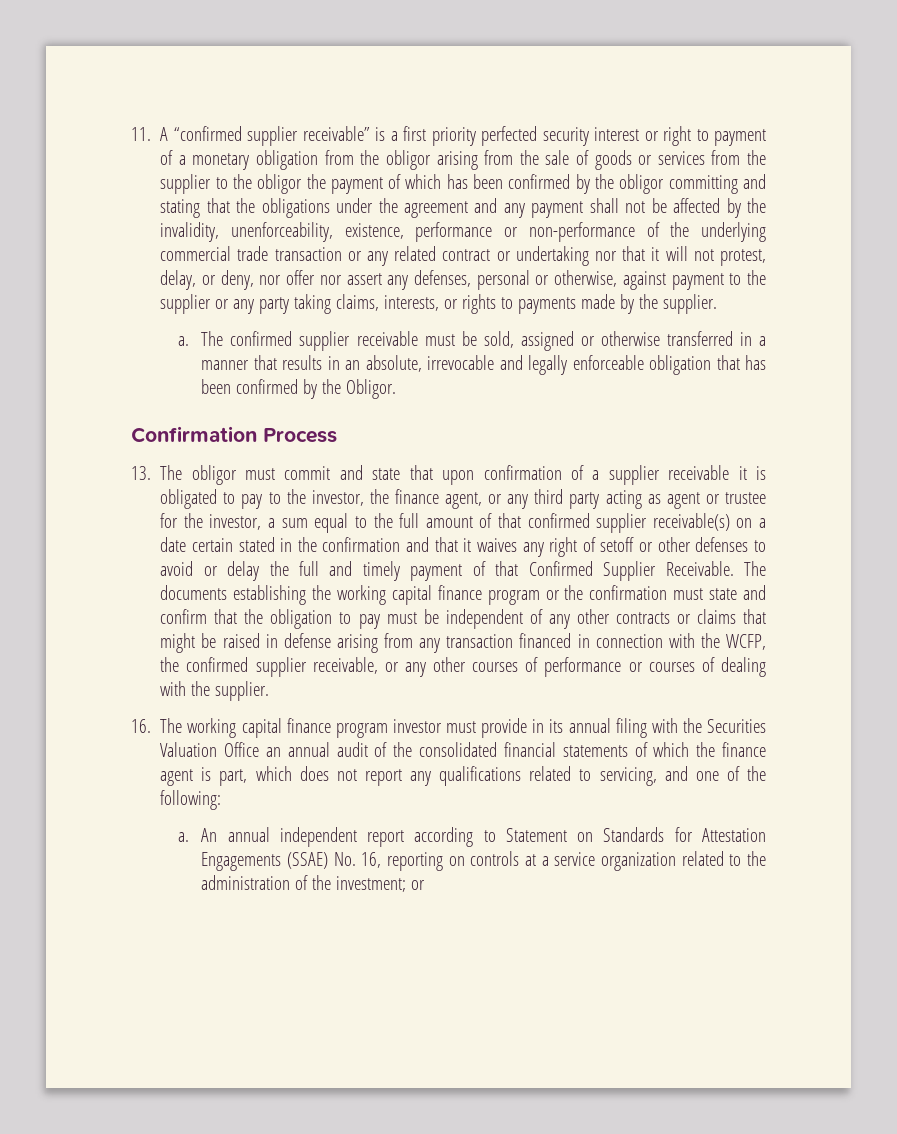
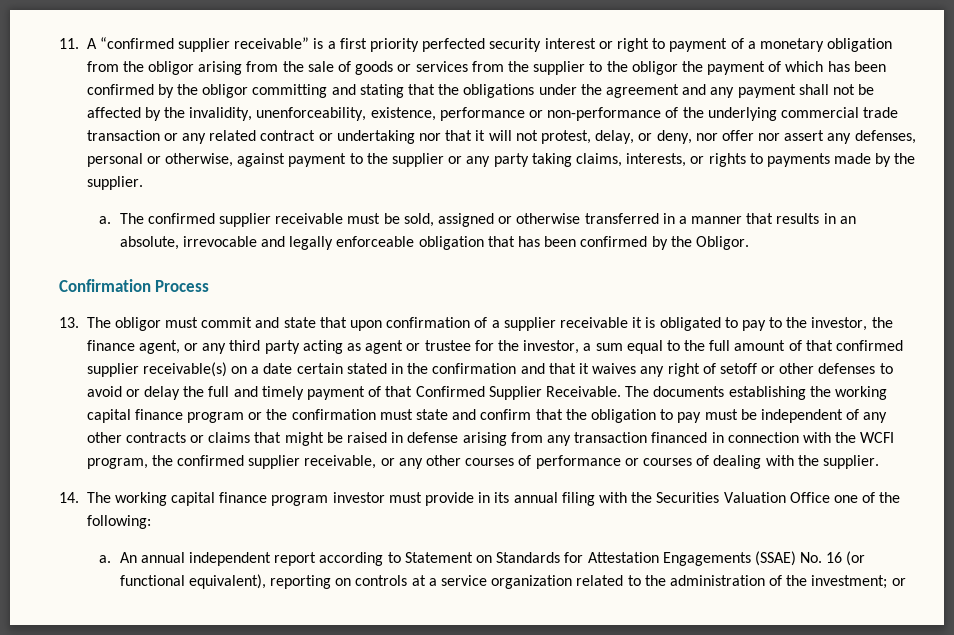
[726,634,767,650] WCFP, -> [860,432,895,443] [86,458,148,469] WCFI program,
[131,719,151,733] 16. -> [59,492,79,503] 14.
[265,742,767,757] [160,766,688,786] an annual audit of the consolidated financial statements of which the finance agent is part, which does not report any qualifications related to servicing, and -> (830, 497) none
[361,852,382,868] 16, -> [826,551,866,566] [119,574,266,589] 16 (or functional equivalent),

